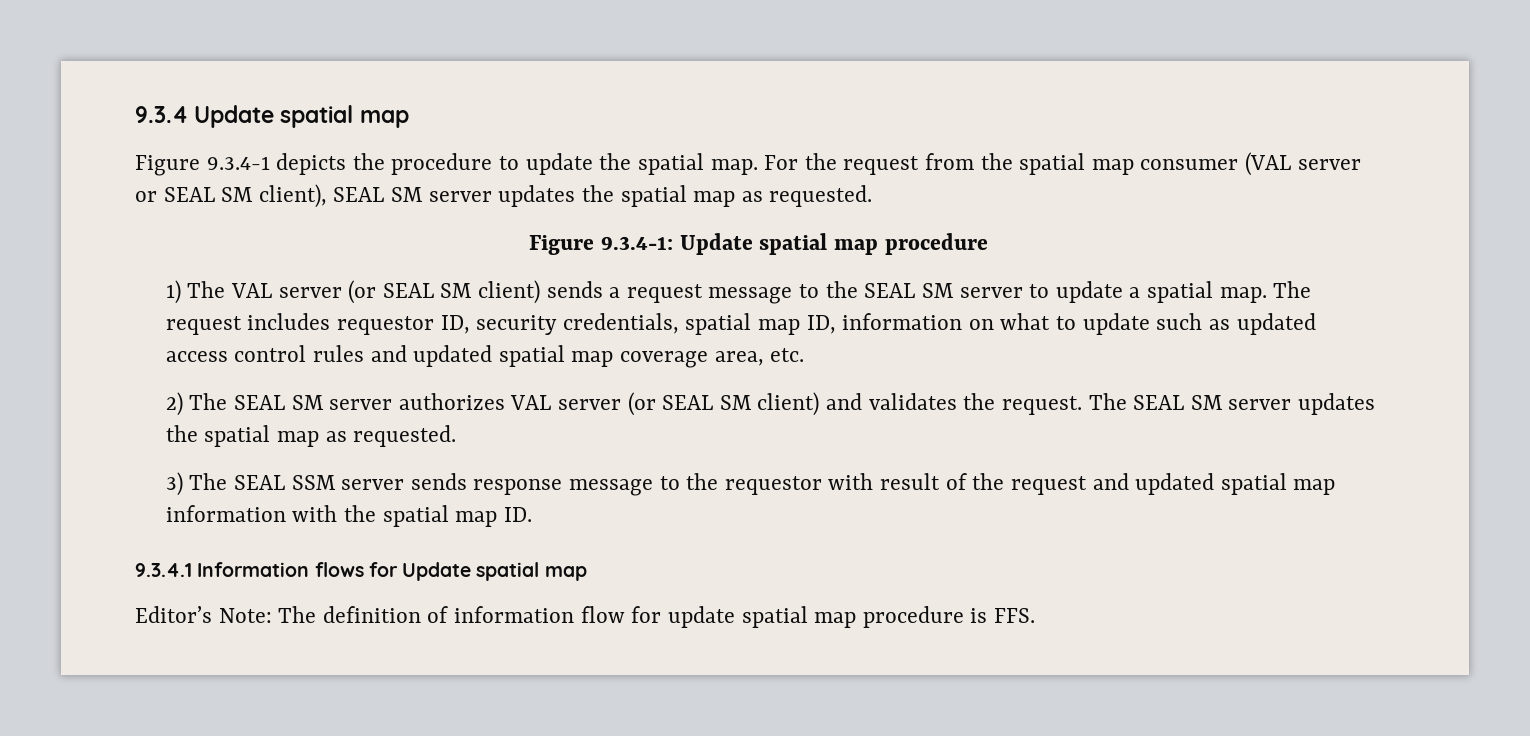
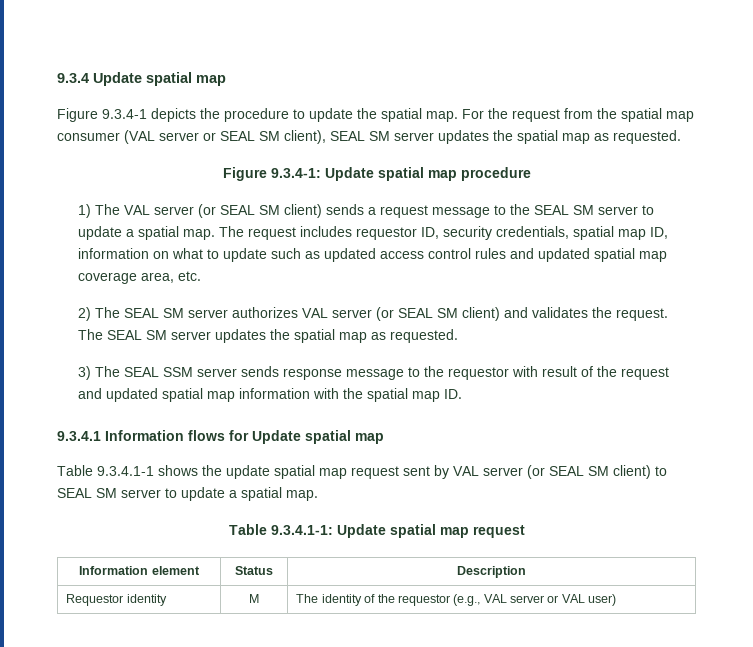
[135,606,1035,628] Editor’s Note: The definition of information flow for update spatial map procedure is FFS. -> [57,465,667,479] [57,487,318,501] [228,524,525,538] [79,566,200,575] [235,566,273,575] [457,566,526,578] [66,594,167,606] [249,594,259,603] [296,594,617,606] Table 9.3.4.1-1 shows the update spatial map request sent by VAL server (or SEAL SM client) to SEAL SM server to update a spatial map. // Table 9.3.4.1-1: Update spatial map request // Information element | Status | Description // Requestor identity | M | The identity of the requestor (e.g., VAL server or VAL user)

